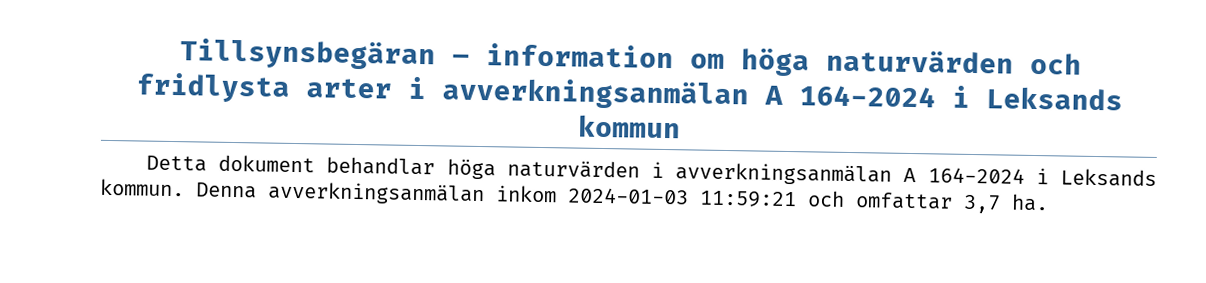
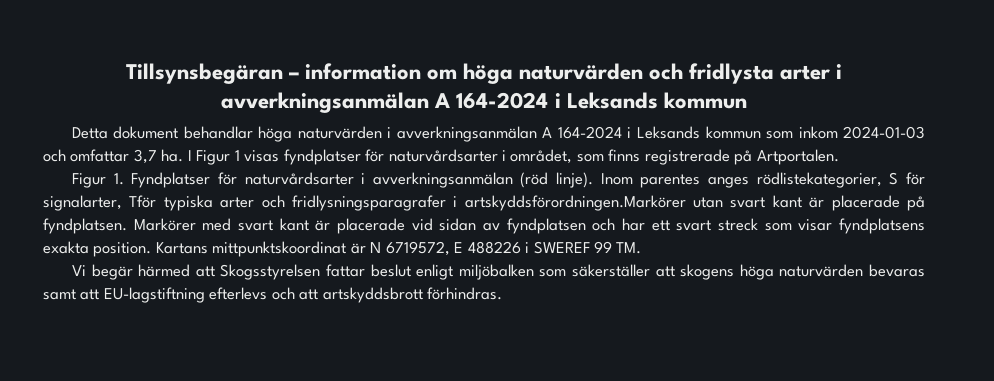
[100,178,485,206] kommun. Denna avverkningsanmälan -> [705,126,793,139] kommun som
[699,190,797,208] 11:59:21 -> (926, 132) none
(1049, 202) none -> [187,149,839,165] [71,172,926,188] [43,195,925,211] [43,218,925,234] [43,241,642,257] [71,264,925,280] [43,287,503,303] I Figur 1 visas fyndplatser för naturvårdsarter i området, som finns registrerade på Artportalen. // Figur 1. Fyndplatser för naturvårdsarter i avverkningsanmälan (röd linje). Inom parentes anges rödlistekategorier, S för signalarter, Tför typiska arter och fridlysningsparagrafer i artskyddsförordningen.Markörer utan svart kant är placerade på fyndplatsen. Markörer med svart kant är placerade vid sidan av fyndplatsen och har ett svart streck som visar fyndplatsens exakta position. Kartans mittpunktskoordinat är N 6719572, E 488226 i SWEREF 99 TM. // Vi begär härmed att Skogsstyrelsen fattar beslut enligt miljöbalken som säkerställer att skogens höga naturvärden bevaras samt att EU-lagstiftning efterlevs och att artskyddsbrott förhindras.

